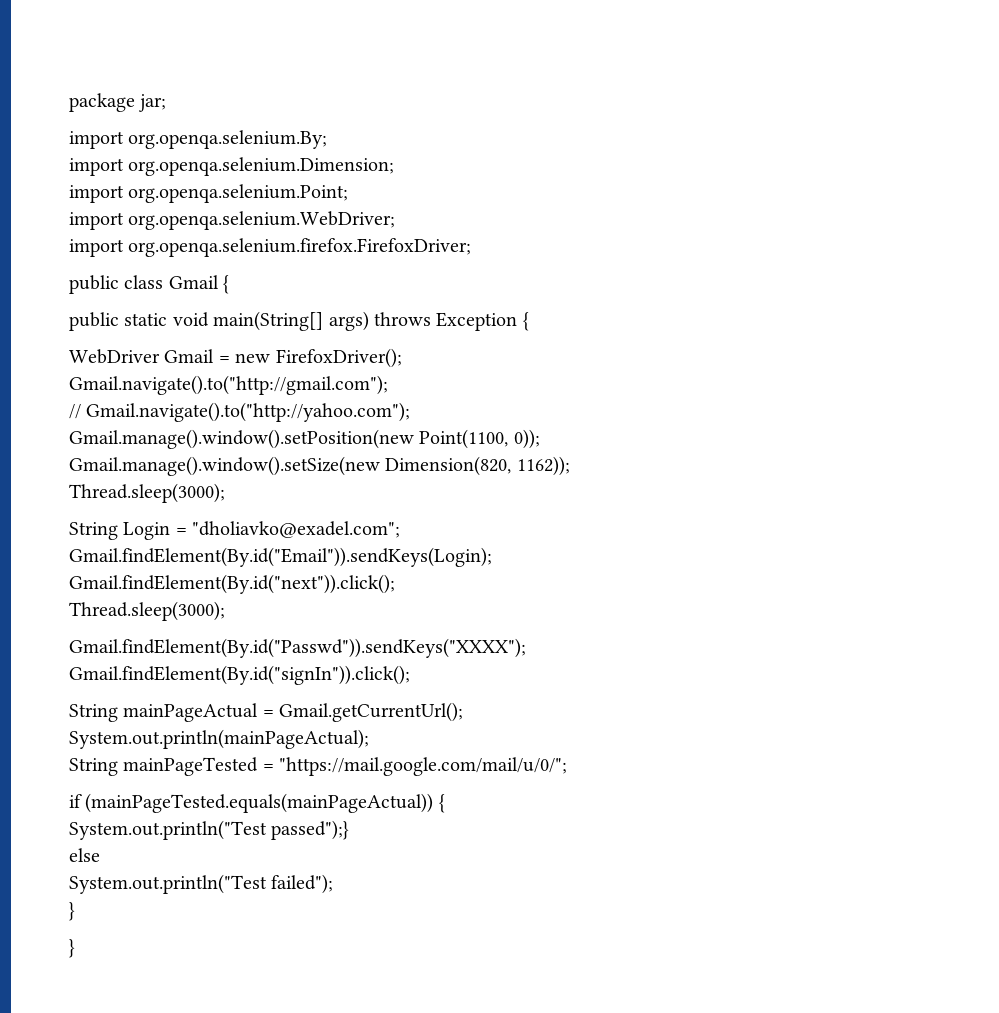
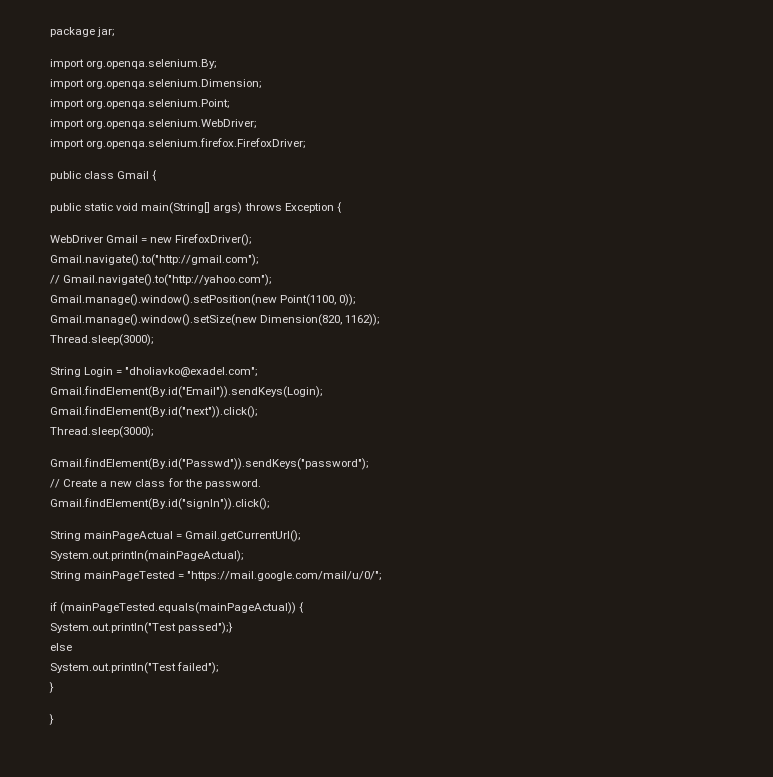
[69,638,526,658] Gmail.findElement(By.id("Passwd")).sendKeys("XXXX"); -> [50,458,369,470] [50,478,261,489] Gmail.findElement(By.id("Passwd")).sendKeys("password"); // // Create a new class for the password.

